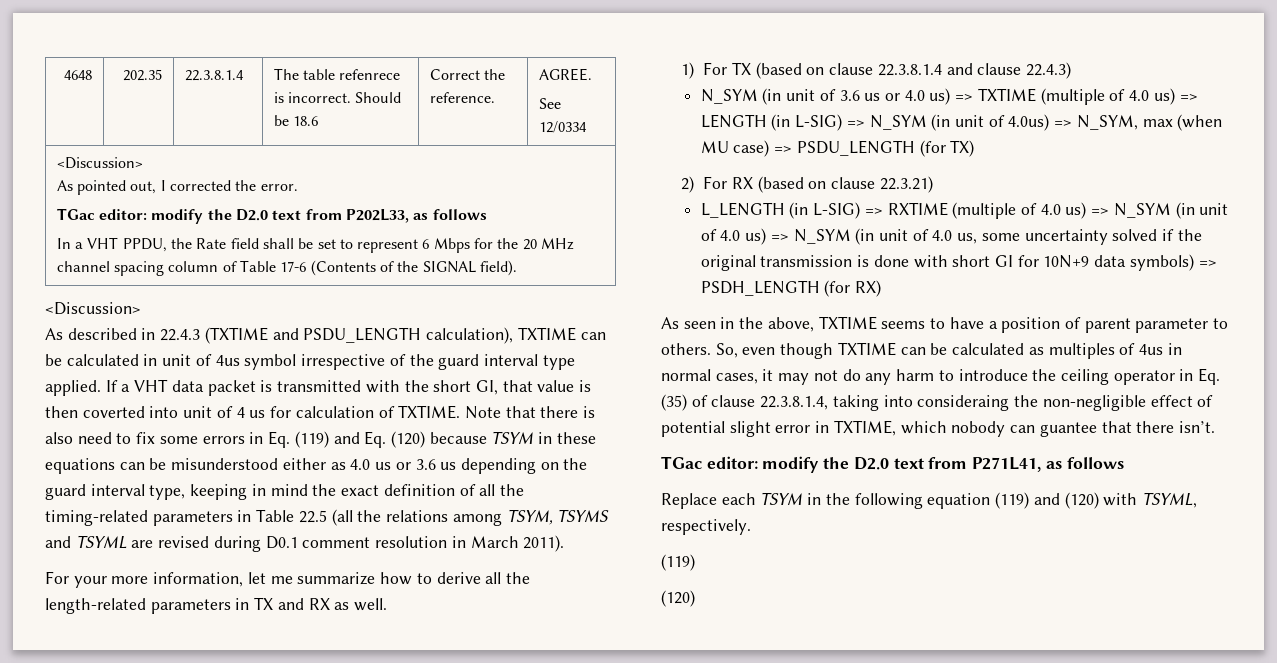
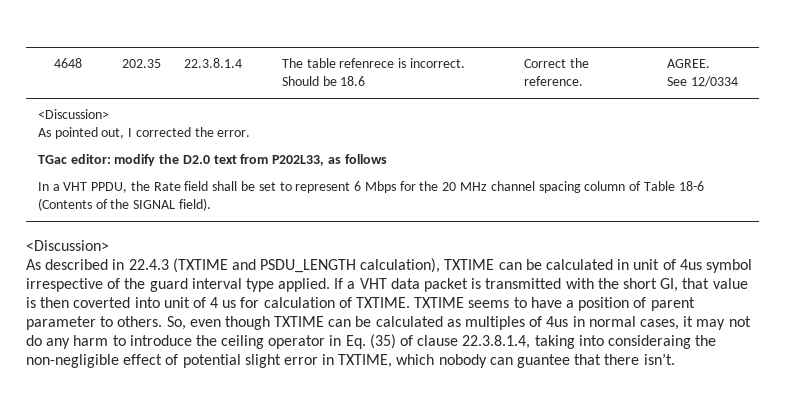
[280,261,307,272] 17-6 -> [678,181,704,191] 18-6
[464,406,596,419] [45,431,596,448] [45,458,588,474] [45,484,524,500] [45,509,610,526] [45,535,565,552] [45,571,530,588] [45,597,388,614] [681,62,1071,79] [700,88,1198,105] [700,114,1223,131] [700,140,975,157] [681,176,933,193] [700,202,1229,219] [700,228,1202,245] [700,254,1217,271] [700,280,882,297] [661,317,814,332] Note that there is also need to fix some errors in Eq. (119) and Eq. (120) because TSYM in these equations can be misunderstood either as 4.0 us or 3.6 us depending on the guard interval type, keeping in mind the exact definition of all the timing-related parameters in Table 22.5 (all the relations among TSYM, TSYMS and TSYML are revised during D0.1 comment resolution in March 2011). // For your more information, let me summarize how to derive all the length-related parameters in TX and RX as well. // 1) For TX (based on clause 22.3.8.1.4 and clause 22.4.3) // N_SYM (in unit of 3.6 us or 4.0 us) => TXTIME (multiple of 4.0 us) => LENGTH (in L-SIG) => N_SYM (in unit of 4.0us) => N_SYM, max (when MU case) => PSDU_LENGTH (for TX) // 2) For RX (based on clause 22.3.21) // L_LENGTH (in L-SIG) => RXTIME (multiple of 4.0 us) => N_SYM (in unit of 4.0 us) => N_SYM (in unit of 4.0 us, some uncertainty solved if the original transmission is done with short GI for 10N+9 data symbols) => PSDH_LENGTH (for RX) // As seen in the above, -> (411, 302) none
[661,456,1124,473] [661,492,1197,509] [661,519,751,535] [661,554,695,571] [661,590,695,607] // TGac editor: modify the D2.0 text from P271L41, as follows // Replace each TSYM in the following equation (119) and (120) with TSYML, respectively. // (119) // (120) -> (675, 359) none

